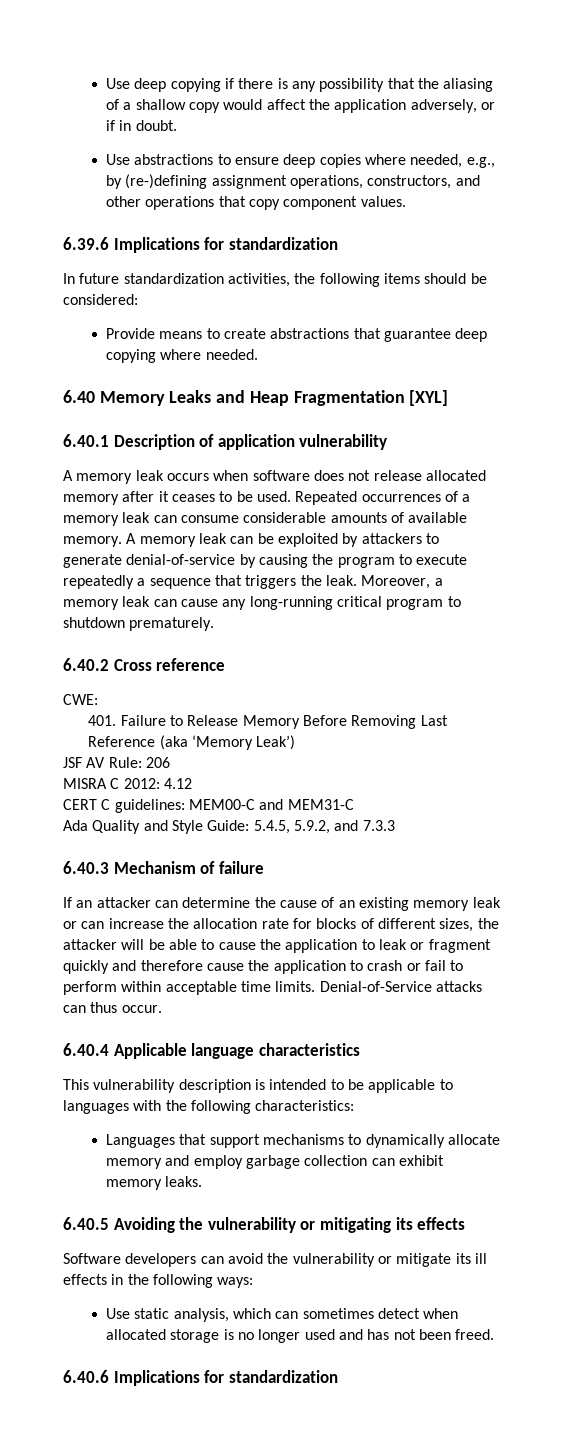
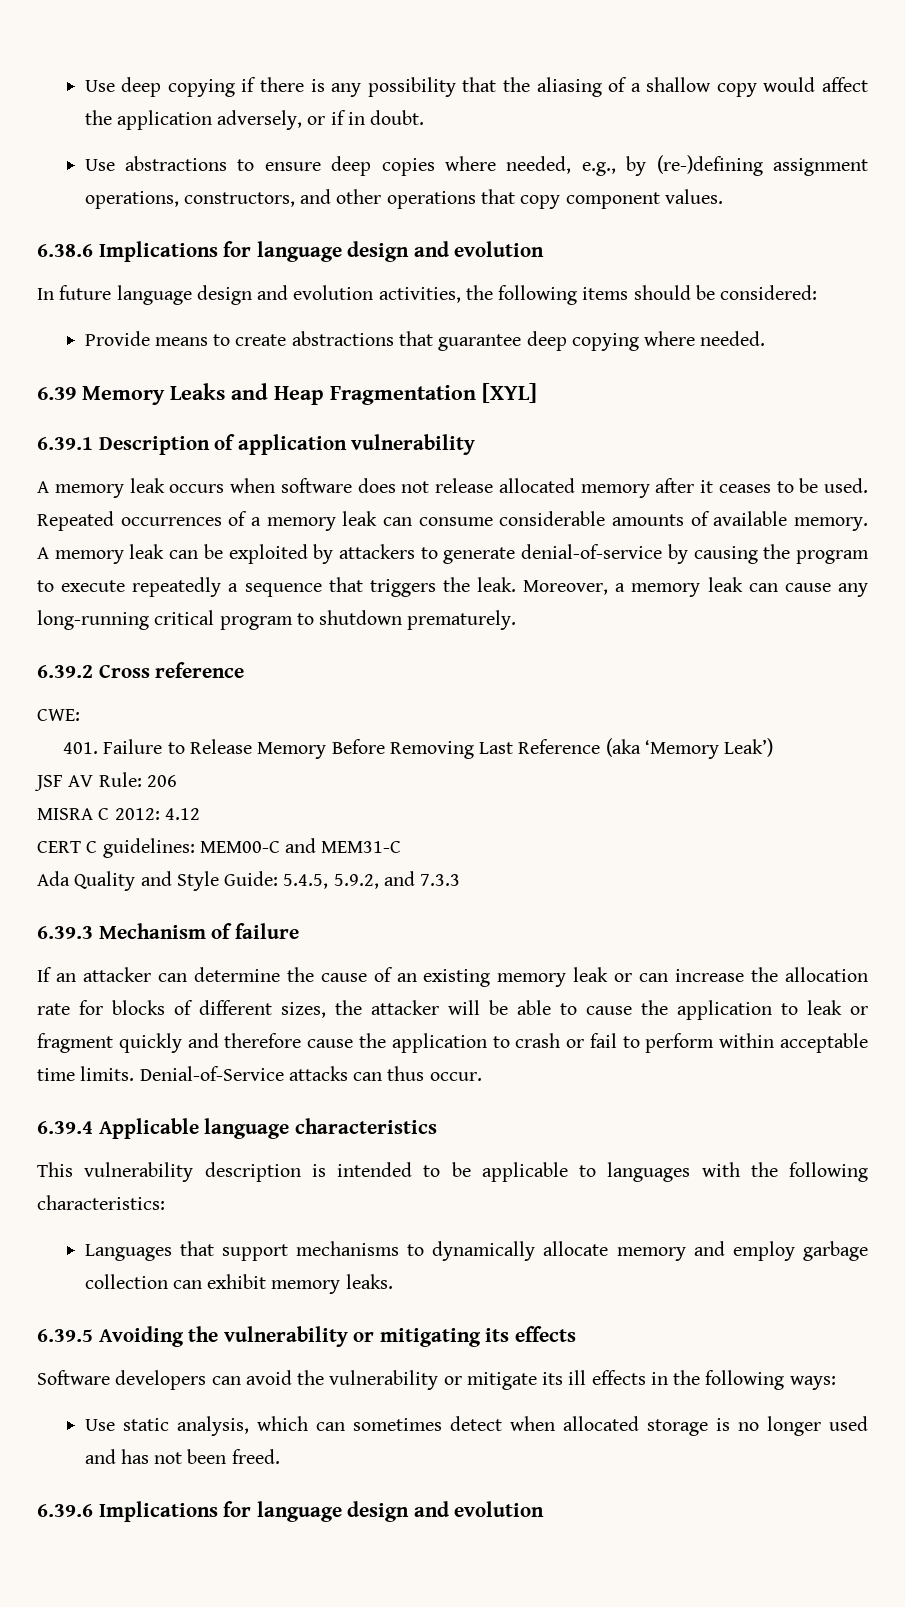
[63,237,338,253] [63,273,224,284] 6.39.6 Implications for standardization // In future standardization -> [37,241,545,262] [37,285,374,305] 6.38.6 Implications for language design and evolution // In future language design and evolution
[63,390,95,403] 6.40 -> [37,387,76,400] 6.39
[63,434,109,447] 6.40.1 -> [37,437,93,450] 6.39.1
[63,658,109,671] 6.40.2 -> [37,665,93,678] 6.39.2
[63,861,109,874] 6.40.3 -> [37,926,93,939] 6.39.3
[63,1043,109,1056] 6.40.4 -> [37,1121,93,1134] 6.39.4
[63,1217,109,1230] 6.40.5 -> [37,1329,93,1342] 6.39.5
[63,1370,338,1386] 6.40.6 Implications for standardization -> [37,1501,545,1522] 6.39.6 Implications for language design and evolution

